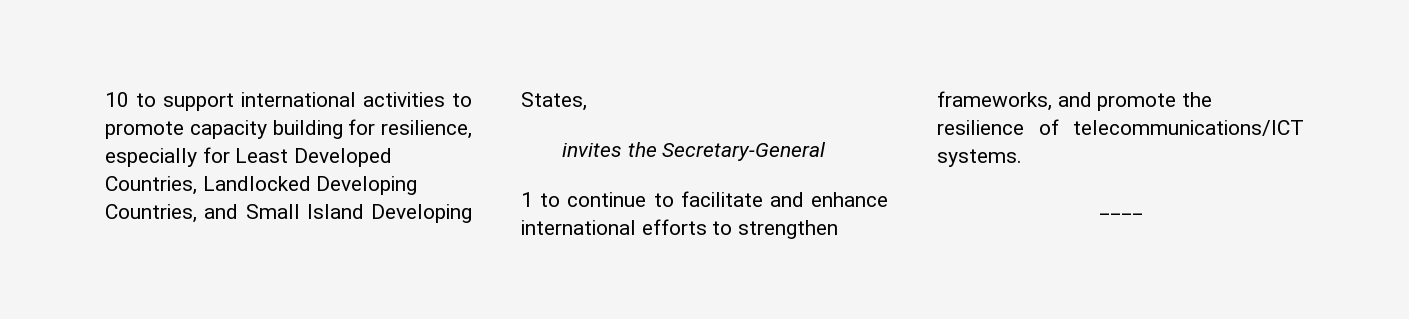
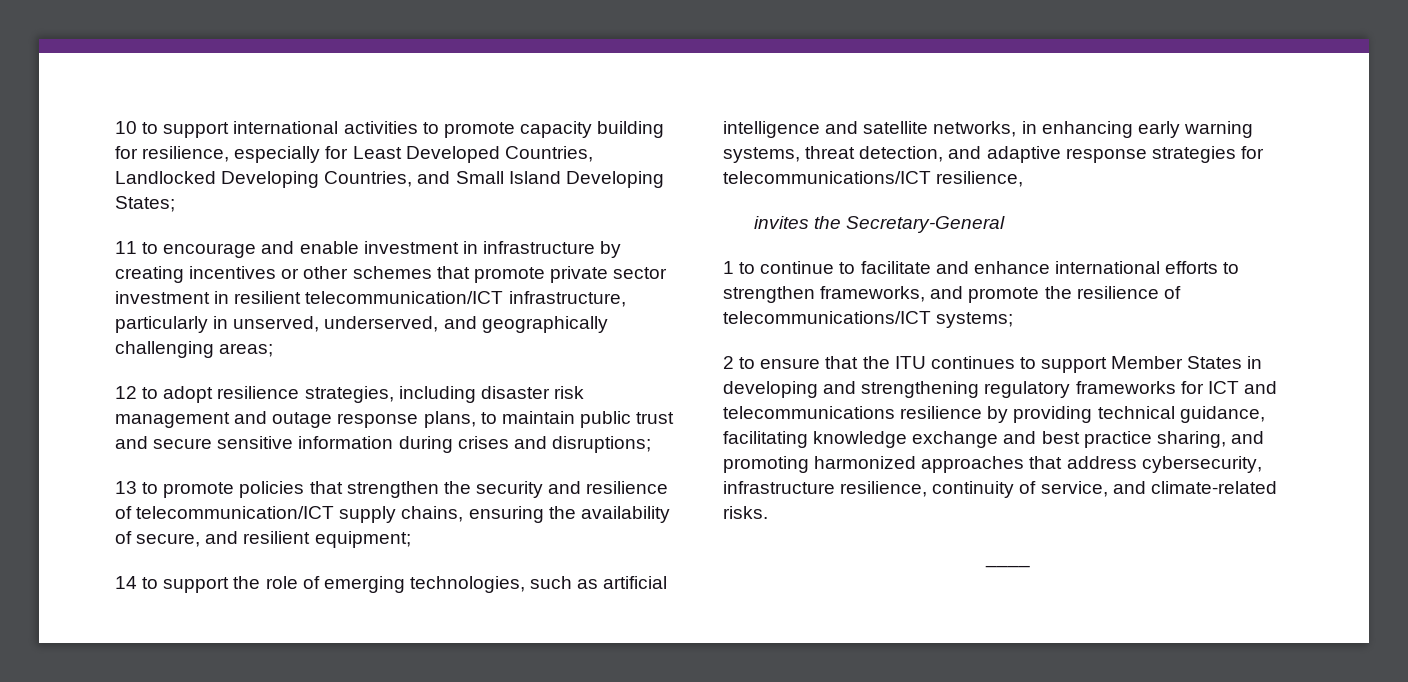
[521,92,587,111] States, -> [115,196,175,212] [115,241,622,258] [115,266,668,283] [115,291,626,307] [115,316,608,333] [115,341,274,358] [115,386,584,403] [115,411,675,428] [115,436,651,453] [115,481,669,498] [115,506,670,523] [115,531,411,548] [115,576,668,593] [723,121,1253,138] [723,146,1264,163] [723,171,1024,187] States; // 11 to encourage and enable investment in infrastructure by creating incentives or other schemes that promote private sector investment in resilient telecommunication/ICT infrastructure, particularly in unserved, underserved, and geographically challenging areas; // 12 to adopt resilience strategies, including disaster risk management and outage response plans, to maintain public trust and secure sensitive information during crises and disruptions; // 13 to promote policies that strengthen the security and resilience of telecommunication/ICT supply chains, ensuring the availability of secure, and resilient equipment; // 14 to support the role of emerging technologies, such as artificial intelligence and satellite networks, in enhancing early warning systems, threat detection, and adaptive response strategies for telecommunications/ICT resilience,
[937,149,1022,167] systems. -> [936,312,1014,328] [723,356,1263,373] [723,381,1277,398] [723,406,1265,423] [723,431,1264,448] [723,456,1262,473] [723,481,1277,498] [723,506,768,519] systems; // 2 to ensure that the ITU continues to support Member States in developing and strengthening regulatory frameworks for ICT and telecommunications resilience by providing technical guidance, facilitating knowledge exchange and best practice sharing, and promoting harmonized approaches that address cybersecurity, infrastructure resilience, continuity of service, and climate-related risks.

